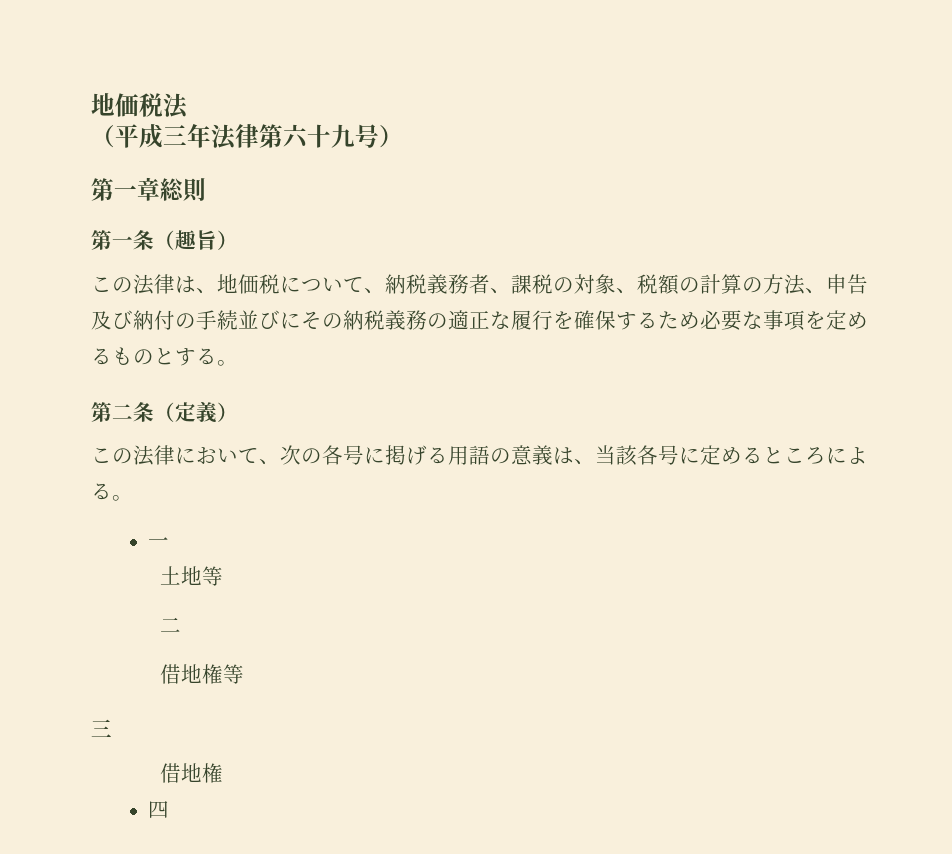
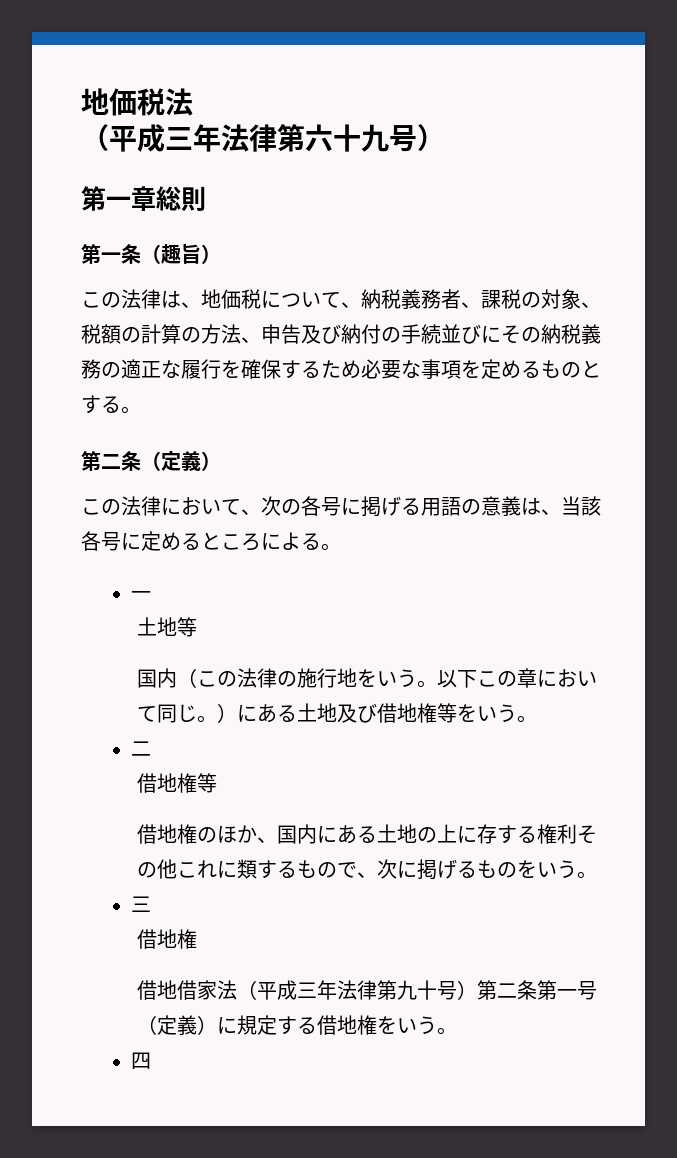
[160,617,182,633] [160,664,245,684] [91,719,112,737] [160,763,224,783] 二 // 借地権等 // 三 // 借地権 -> [136,668,597,688] [136,703,537,723] [130,741,151,756] [136,773,217,793] [136,824,597,844] [136,859,597,880] [130,896,151,912] [136,929,197,949] [136,980,597,1000] [136,1015,457,1035] 国内（この法律の施行地をいう。以下この章において同じ。）にある土地及び借地権等をいう。 // 二 // 借地権等 // 借地権のほか、国内にある土地の上に存する権利その他これに類するもので、次に掲げるものをいう。 // 三 // 借地権 // 借地借家法（平成三年法律第九十号）第二条第一号（定義）に規定する借地権をいう。

